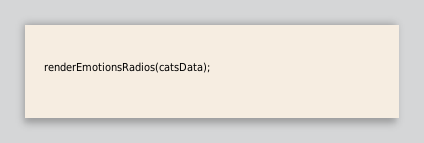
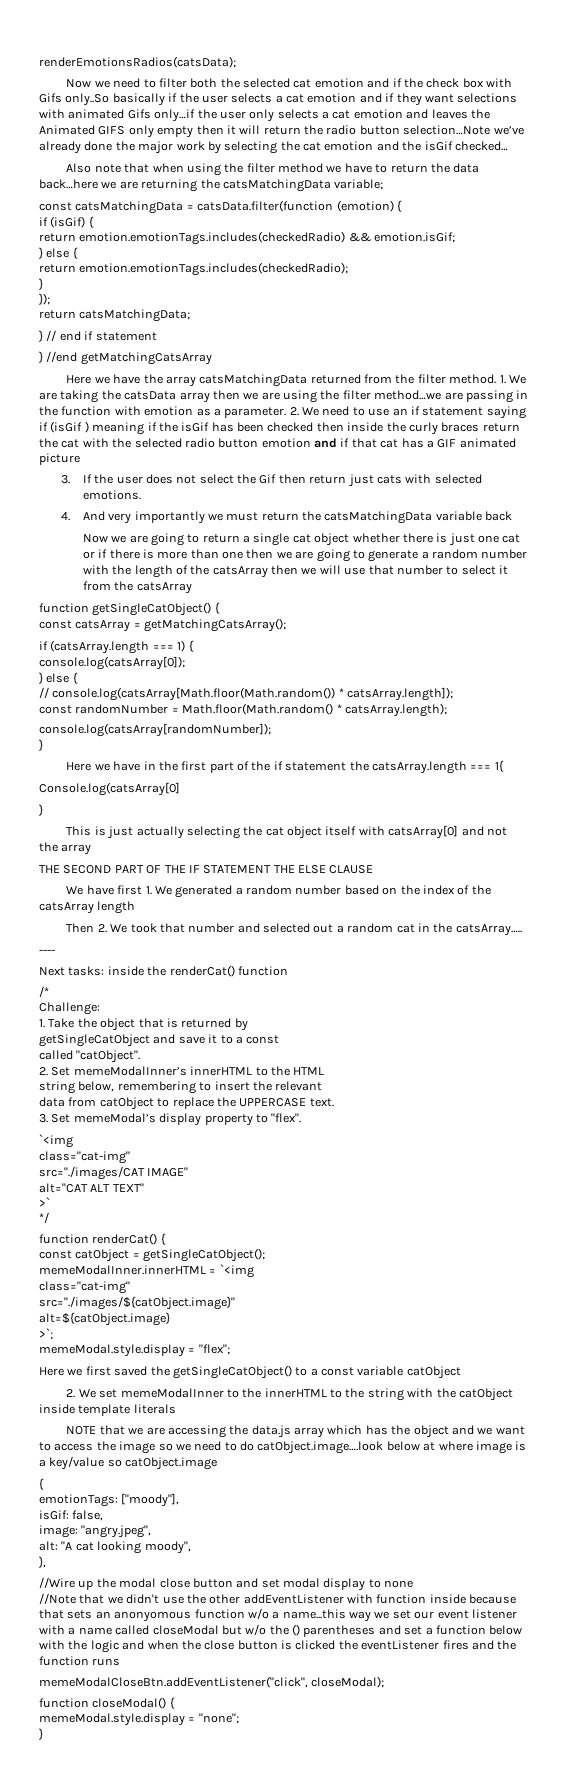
(210, 67) none -> [66,78,513,88] [39,93,518,106] [39,109,490,122] [39,125,524,138] [39,141,508,154] [66,163,480,176] [39,179,384,192] [39,200,402,214] [39,216,94,228] [39,231,456,245] [39,247,78,259] [39,262,349,276] [39,278,43,290] [39,293,50,305] [39,309,191,322] [39,330,157,342] [39,351,212,365] [66,374,526,387] [39,390,529,403] [39,406,526,419] [39,421,520,435] [39,438,516,448] [39,453,80,465] [60,474,482,487] [82,490,141,500] [60,511,513,524] [82,533,521,546] [82,549,528,562] [82,565,509,578] [82,581,192,594] [39,602,220,616] [39,618,287,632] [39,640,194,654] [39,656,185,670] [39,672,78,684] [39,687,454,701] [39,703,447,717] [39,723,271,737] [39,739,43,751] [66,760,504,774] [39,782,180,796] [39,804,43,816] [66,825,507,839] [39,842,92,855] [39,865,374,874] [66,885,491,898] [39,901,136,914] [66,923,522,936] [39,949,55,954] [39,965,288,977] [39,986,49,997] [39,1002,100,1015] [39,1018,248,1031] [39,1034,280,1047] [39,1050,141,1063] [39,1066,325,1076] [39,1081,323,1094] [39,1097,334,1110] [39,1113,302,1126] [39,1134,73,1148] [39,1151,130,1164] [39,1166,189,1180] [39,1183,144,1193] [39,1197,50,1207] [39,1212,49,1223] [39,1233,166,1245] [39,1248,266,1262] [39,1264,254,1278] [39,1281,130,1294] [39,1296,235,1310] [39,1312,170,1326] [39,1328,53,1340] [39,1344,230,1357] [39,1365,461,1379] [66,1388,513,1401] [39,1404,176,1416] [66,1425,525,1438] [39,1441,527,1454] [39,1456,218,1470] [39,1478,44,1490] [39,1493,180,1507] [39,1510,104,1521] [39,1525,152,1538] [39,1541,191,1554] [39,1556,46,1568] [39,1577,414,1591] [39,1593,517,1604] [39,1608,517,1622] [39,1624,523,1637] [39,1640,517,1653] [39,1656,121,1666] [39,1676,385,1688] [39,1697,175,1709] [39,1713,239,1726] [39,1728,43,1740] // Now we need to filter both the selected cat emotion and if the check box with Gifs only..So basically if the user selects a cat emotion and if they want selections with animated Gifs only…if the user only selects a cat emotion and leaves the Animated GIFS only empty then it will return the radio button selection…Note we’ve already done the major work by selecting the cat emotion and the isGif checked… // Also note that when using the filter method we have to return the data back…here we are returning the catsMatchingData variable; // const catsMatchingData = catsData.filter(function (emotion) { // if (isGif) { // return emotion.emotionTags.includes(checkedRadio) && emotion.isGif; // } else { // return emotion.emotionTags.includes(checkedRadio); // } // }); // return catsMatchingData; // } // end if statement // } //end getMatchingCatsArray // Here we have the array catsMatchingData returned from the filter method. 1. We are taking the catsData array then we are using the filter method…we are passing in the function with emotion as a parameter. 2. We need to use an if statement saying if (isGif ) meaning if the isGif has been checked then inside the curly braces return the cat with the selected radio button emotion and if that cat has a GIF animated picture // 3. If the user does not select the Gif then return just cats with selected emotions. // 4. And very importantly we must return the catsMatchingData variable back // Now we are going to return a single cat object whether there is just one cat or if there is more than one then we are going to generate a random number with the length of the catsArray then we will use that number to select it from the catsArray // function getSingleCatObject() { // const catsArray = getMatchingCatsArray(); // if (catsArray.length === 1) { // console.log(catsArray[0]); // } else { // // console.log(catsArray[Math.floor(Math.random()) * catsArray.length]); // const randomNumber = Math.floor(Math.random() * catsArray.length); // console.log(catsArray[randomNumber]); // } // Here we have in the first part of the if statement the catsArray.length === 1{ // Console.log(catsArray[0] // } // This is just actually selecting the cat object itself with catsArray[0] and not the array // THE SECOND PART OF THE IF STATEMENT THE ELSE CLAUSE // We have first 1. We generated a random number based on the index of the catsArray length // Then 2. We took that number and selected out a random cat in the catsArray….. // ---- // Next tasks: inside the renderCat() function // /* // Challenge: // 1. Take the object that is returned by // getSingleCatObject and save it to a const // called "catObject". // 2. Set memeModalInner’s innerHTML to the HTML // string below, remembering to insert the relevant // data from catObject to replace the UPPERCASE text. // 3. Set memeModal’s display property to "flex". // `<img // class="cat-img" // src="./images/CAT IMAGE" // alt="CAT ALT TEXT" // >` // */ // function renderCat() { // const catObject = getSingleCatObject(); // memeModalInner.innerHTML = `<img // class="cat-img" // src="./images/${catObject.image}" // alt=${catObject.image} // >`; // memeModal.style.display = "flex"; // Here we first saved the getSingleCatObject() to a const variable catObject // 2. We set memeModalInner to the innerHTML to the string with the catObject inside template literals // NOTE that we are accessing the data.js array which has the object and we want to access the image so we need to do catObject.image….look below at where image is a key/value so catObject.image // { // emotionTags: ["moody"], // isGif: false, // image: "angry.jpeg", // alt: "A cat looking moody", // }, // //Wire up the modal close button and set modal display to none // //Note that we didn't use the other addEventListener with function inside because that sets an anonyomous function w/o a name...this way we set our event listener with a name called closeModal but w/o the () parentheses and set a function below with the logic and when the close button is clicked the eventListener fires and the function runs // memeModalCloseBtn.addEventListener("click", closeModal); // function closeModal() { // memeModal.style.display = "none"; // }

